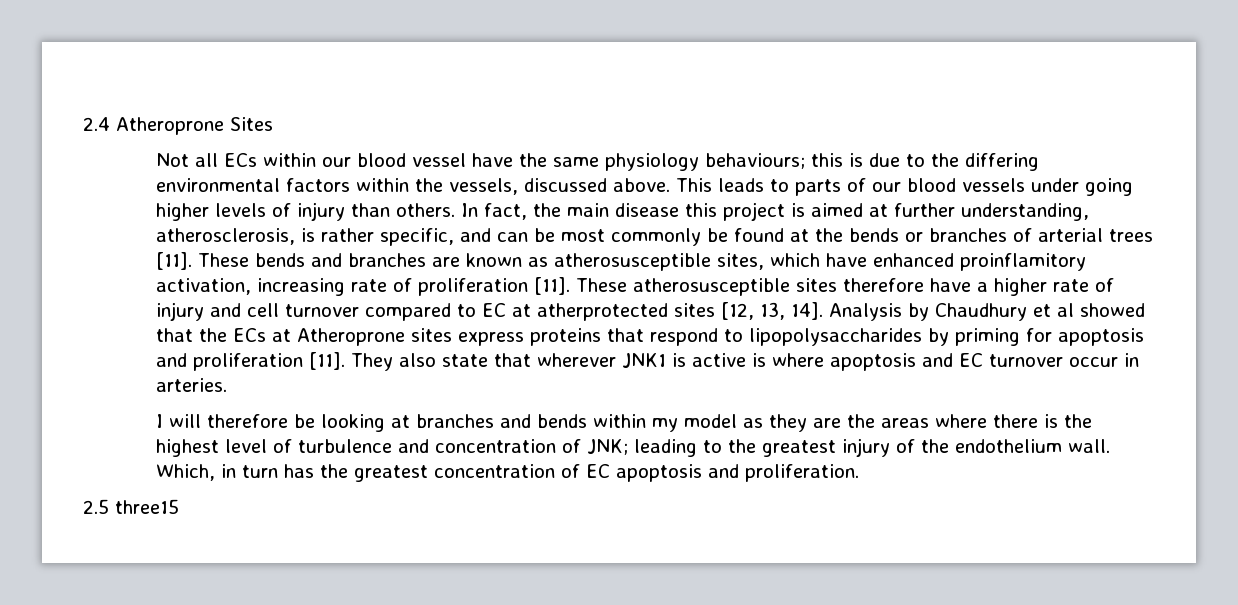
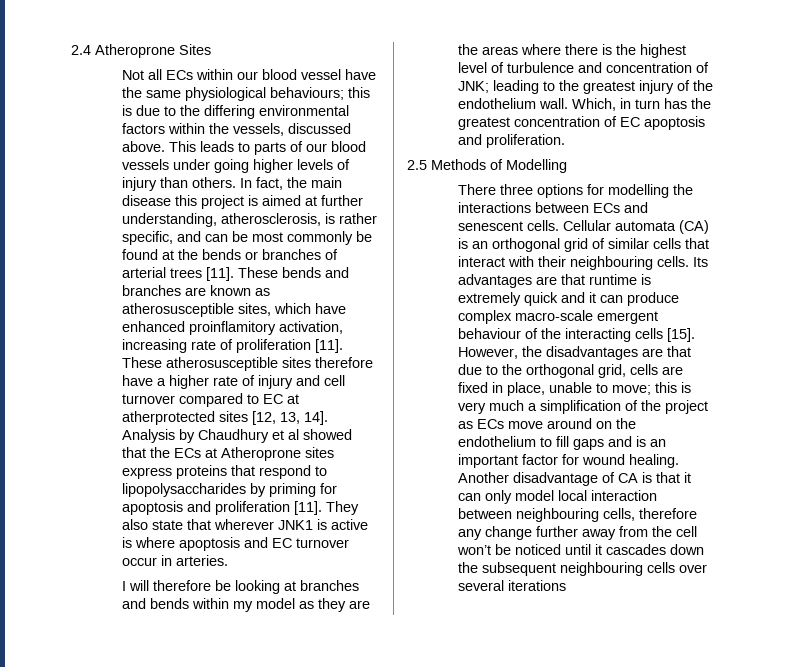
[605,153,700,171] physiology -> [185,87,267,101] physiological
[115,499,179,514] three15 -> [431,159,567,173] [458,184,694,198] [458,202,649,213] [458,220,710,234] [458,238,710,252] [458,256,709,270] [458,274,652,288] [458,292,680,306] [458,310,659,324] [458,328,696,342] [458,346,692,360] [458,364,684,378] [458,382,692,396] [458,400,709,414] [458,418,637,429] [458,436,667,450] [458,454,680,468] [458,472,692,486] [458,490,658,504] [458,508,698,522] [458,526,698,540] [457,544,705,555] [458,562,708,576] [458,580,567,591] Methods of Modelling // There three options for modelling the interactions between ECs and senescent cells. Cellular automata (CA) is an orthogonal grid of similar cells that interact with their neighbouring cells. Its advantages are that runtime is extremely quick and it can produce complex macro-scale emergent behaviour of the interacting cells [15]. However, the disadvantages are that due to the orthogonal grid, cells are fixed in place, unable to move; this is very much a simplification of the project as ECs move around on the endothelium to fill gaps and is an important factor for wound healing. Another disadvantage of CA is that it can only model local interaction between neighbouring cells, therefore any change further away from the cell won’t be noticed until it cascades down the subsequent neighbouring cells over several iterations

